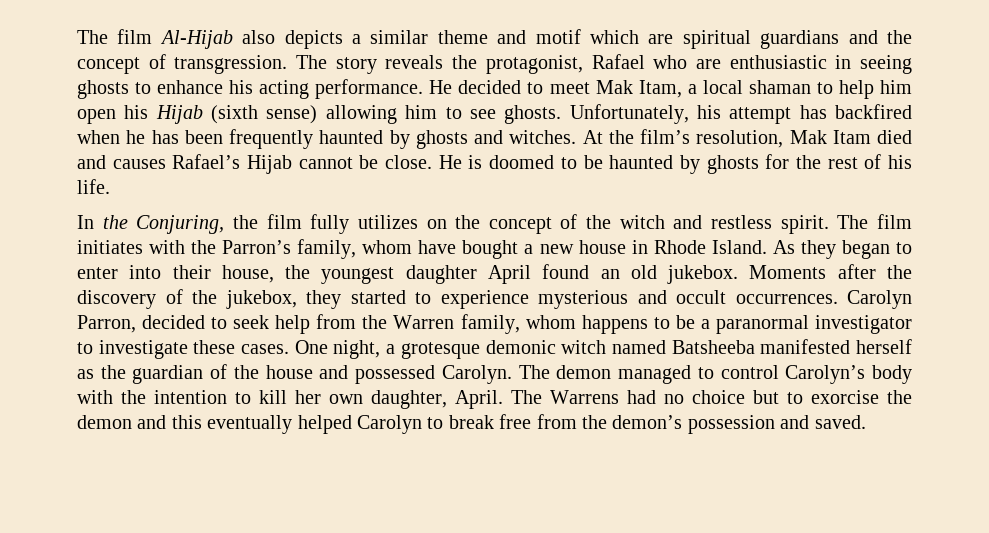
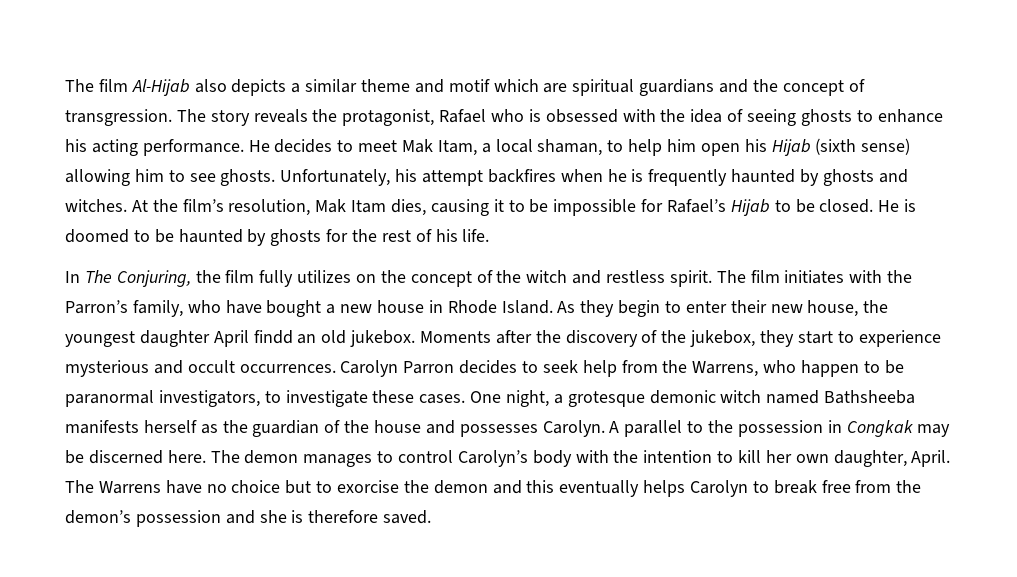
[695,55,852,69] are enthusiastic in -> [528,109,744,123] is obsessed with the idea of
[458,80,522,94] decided -> [274,139,333,153] decides
[748,80,811,94] shaman -> [537,139,603,156] shaman,
[799,104,912,119] [77,130,223,144] has backfired when he has been -> [487,169,644,183] backfires when he is
[877,130,912,144] [77,154,433,174] died and causes Rafael’s Hijab cannot be close. -> [391,199,874,216] dies, causing it to be impossible for Rafael’s Hijab to be closed.
[102,215,128,229] the -> [84,270,112,283] The
[362,240,413,254] whom -> [187,300,221,313] who
[841,240,890,259] began -> [618,300,661,317] begin
[129,265,211,279] into their -> [730,300,803,313] their new
[542,264,590,279] found -> [253,330,293,344] findd
[350,290,406,304] started -> [797,331,833,344] start
[77,315,206,333] Parron, decided -> [403,360,518,374] Parron decides
[393,314,913,334] Warren family, whom happens to be a paranormal investigator -> [692,360,904,377] [65,390,260,407] Warrens, who happen to be paranormal investigators,
[671,339,851,354] Batsheeba manifested -> [824,390,916,404] [65,420,139,434] Bathsheeba manifests
[355,365,512,384] possessed Carolyn. -> [459,420,951,437] [65,450,206,464] possesses Carolyn. A parallel to the possession in Congkak may be discerned here.
[618,365,692,384] managed -> [303,454,373,467] manages
[627,390,656,404] had -> [165,480,202,494] have
[297,415,352,434] helped -> [643,480,686,497] helps
(810, 422) none -> [259,510,379,523] she is therefore

